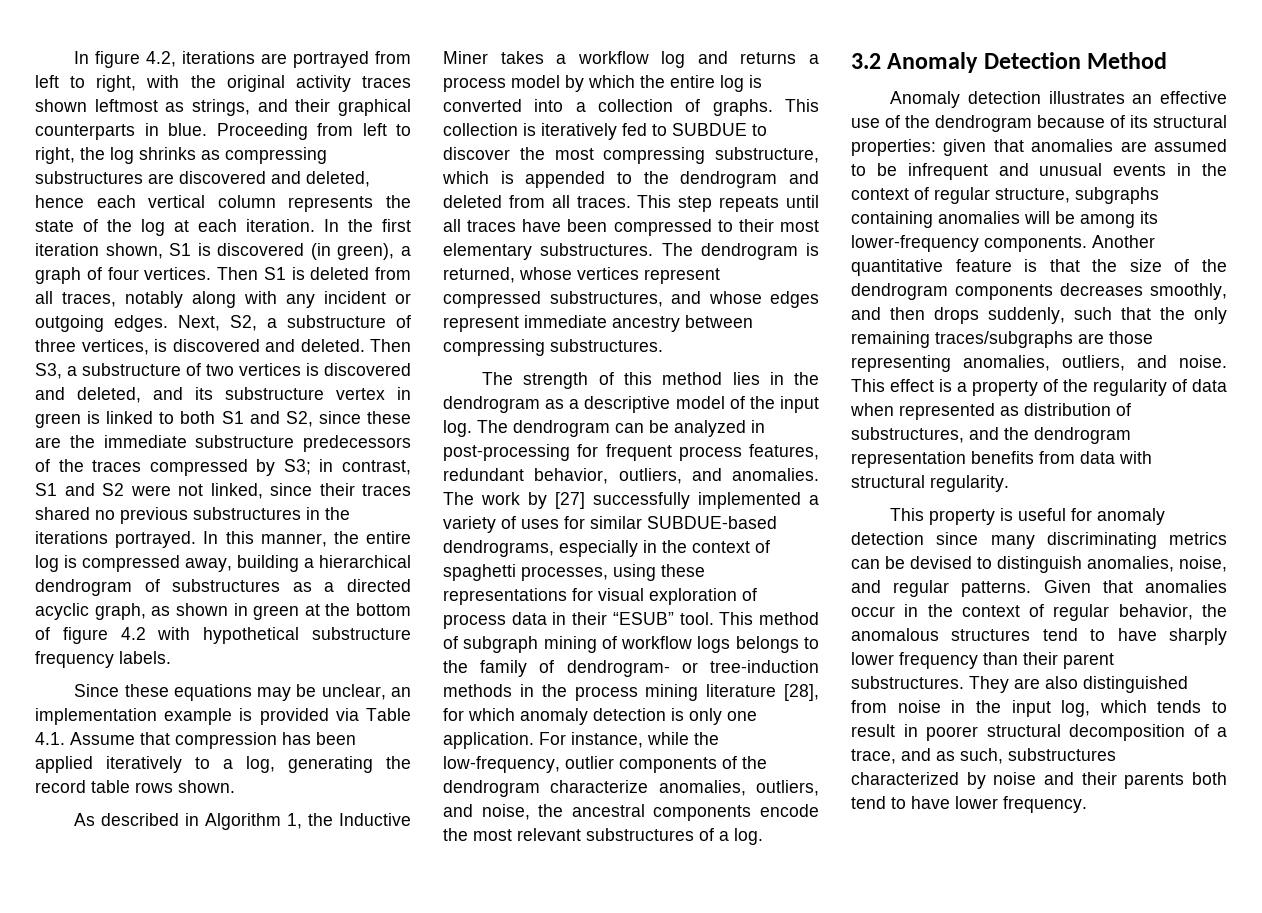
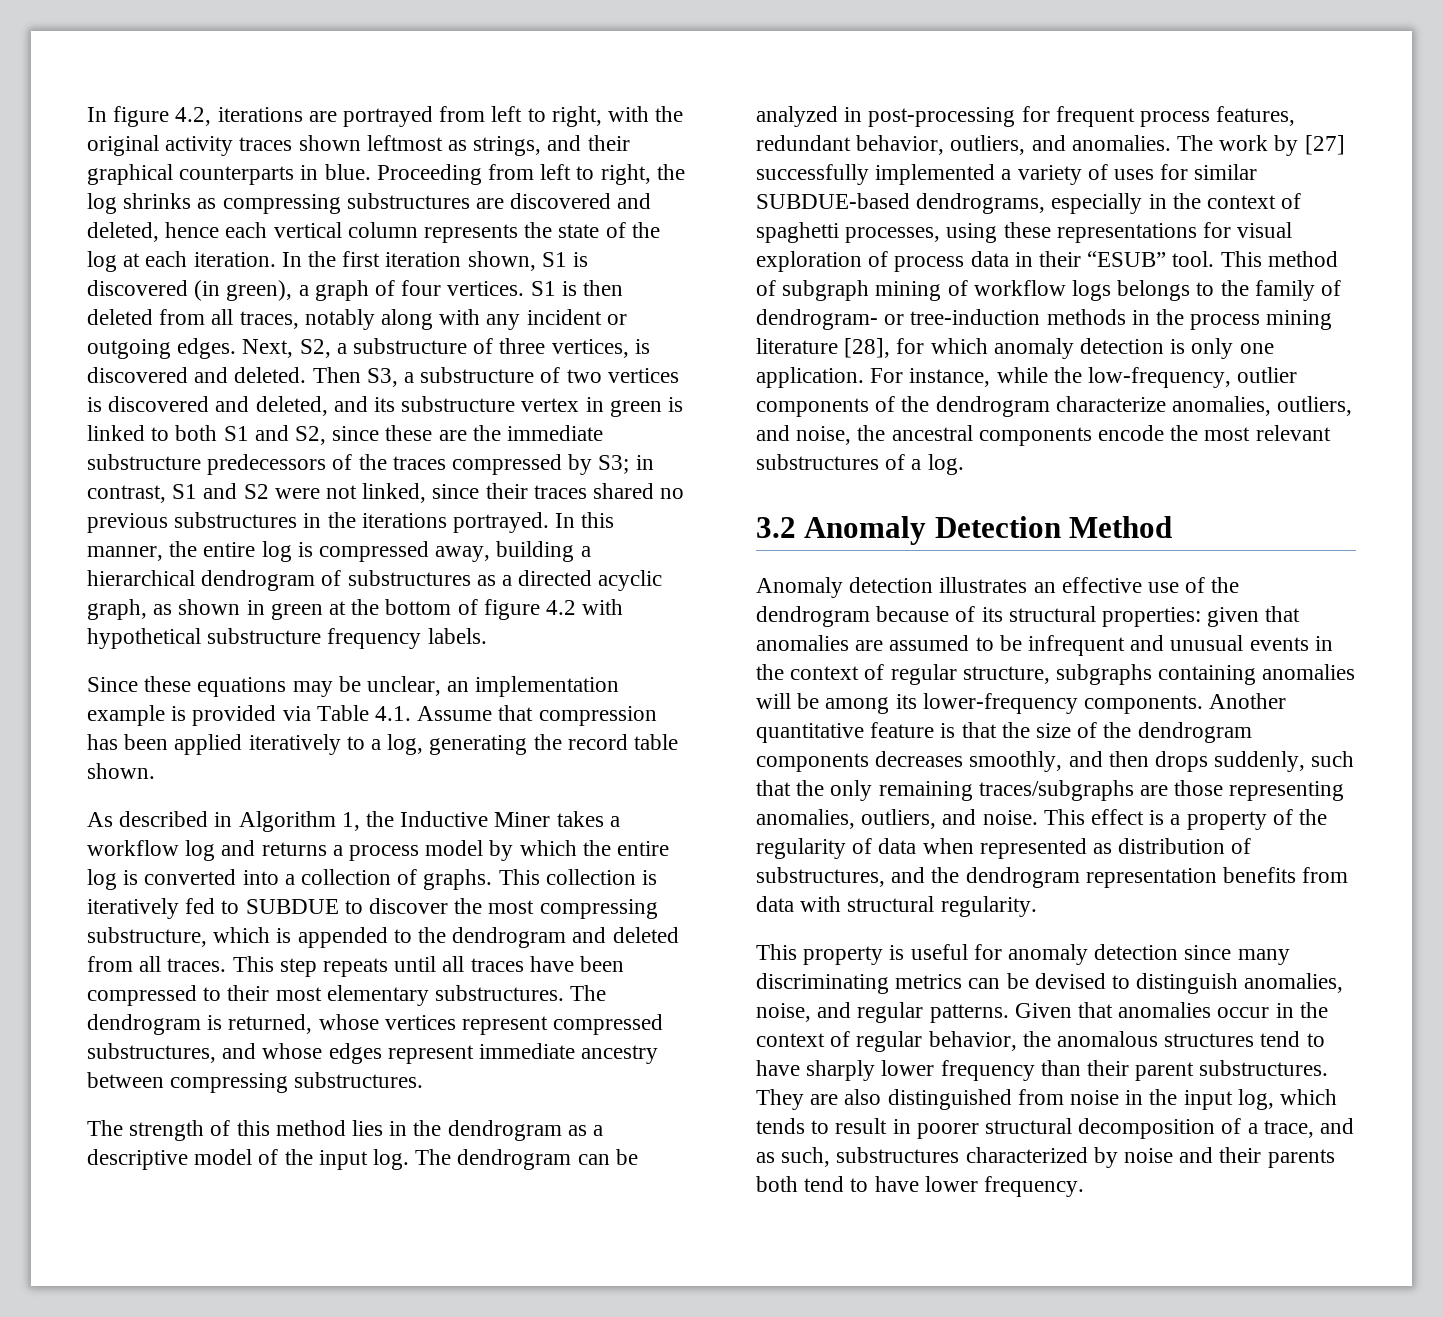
[217,267,305,280] Then S1 is -> [530,280,624,296] S1 is then
[135,782,173,793] rows -> (679, 742) none

